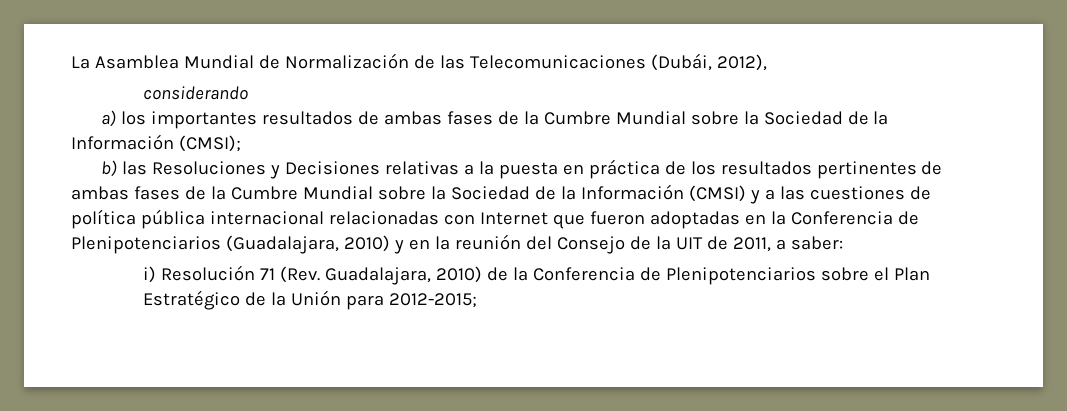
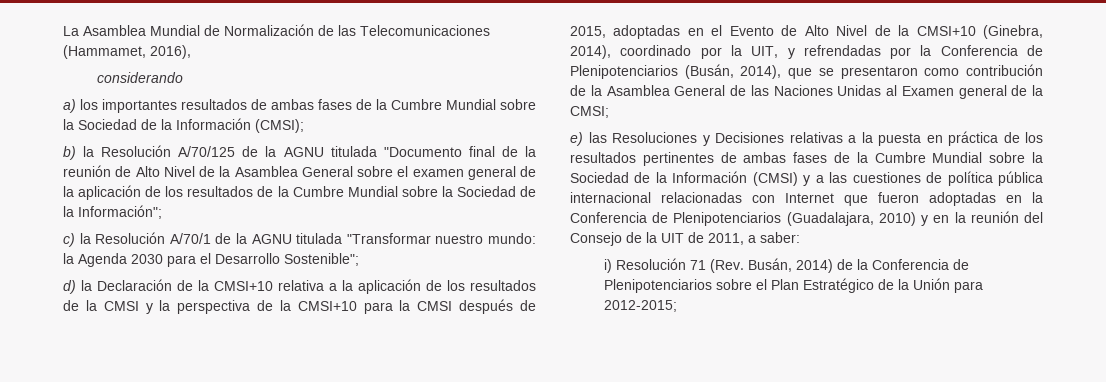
[650,53,767,71] (Dubái, 2012), -> [63,45,191,59] (Hammamet, 2016),
(117, 168) none -> [83,145,536,157] [63,165,536,180] [63,185,536,200] [63,205,162,219] [63,232,536,247] [63,253,359,267] [63,279,536,294] [63,299,536,314] [570,25,1043,39] [570,45,1043,59] [570,64,1043,79] [570,85,1043,99] [570,106,609,118] [570,132,583,146] la Resolución A/70/125 de la AGNU titulada "Documento final de la reunión de Alto Nivel de la Asamblea General sobre el examen general de la aplicación de los resultados de la Cumbre Mundial sobre la Sociedad de la Información"; // c) la Resolución A/70/1 de la AGNU titulada "Transformar nuestro mundo: la Agenda 2030 para el Desarrollo Sostenible"; // d) la Declaración de la CMSI+10 relativa a la aplicación de los resultados de la CMSI y la perspectiva de la CMSI+10 para la CMSI después de 2015, adoptadas en el Evento de Alto Nivel de la CMSI+10 (Ginebra, 2014), coordinado por la UIT, y refrendadas por la Conferencia de Plenipotenciarios (Busán, 2014), que se presentaron como contribución de la Asamblea General de las Naciones Unidas al Examen general de la CMSI; // e)
[325,266,483,285] Guadalajara, 2010) -> [747,258,833,273] Busán, 2014)

